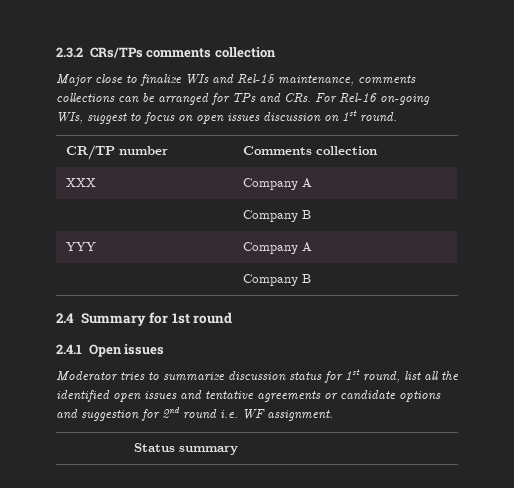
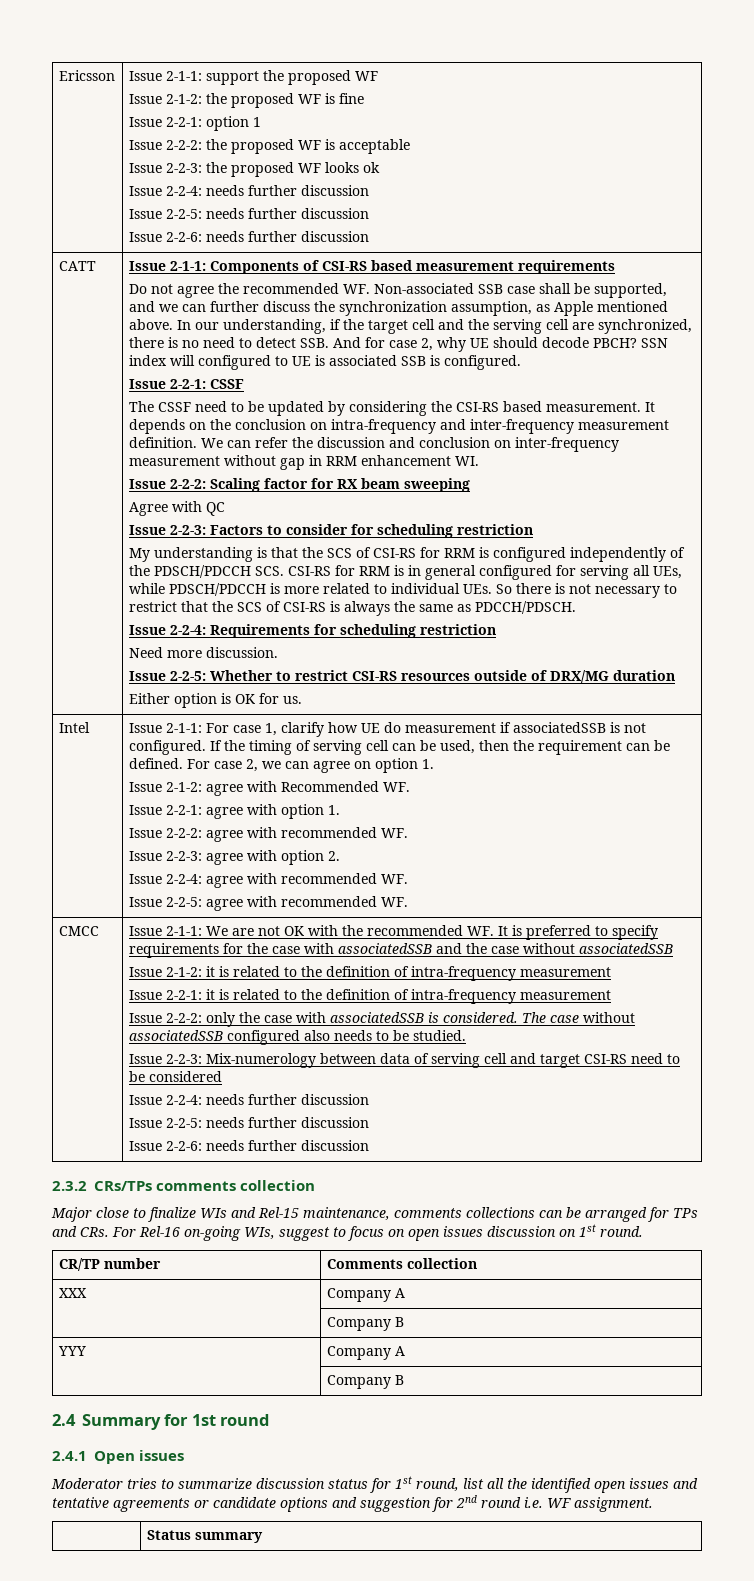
(56, 52) none -> [58,70,115,81] [128,70,378,85] [128,93,364,108] [128,116,261,131] [128,139,410,154] [128,162,380,177] [128,185,369,196] [128,208,369,219] [128,231,369,242] [58,261,96,271] [128,260,615,274] [128,283,667,298] [128,301,668,316] [128,319,692,334] [128,337,668,352] [128,355,521,370] [128,379,244,389] [128,401,655,416] [128,419,669,434] [128,437,619,452] [128,455,479,470] [128,478,470,492] [128,501,225,516] [128,524,533,538] [128,547,685,562] [128,565,682,580] [128,583,677,598] [128,601,576,616] [128,624,496,638] [128,647,278,658] [128,670,675,683] [128,693,302,708] [58,722,90,733] [128,722,646,737] [128,740,670,755] [128,758,434,773] [128,781,410,796] [128,804,340,819] [128,827,408,842] [128,850,340,865] [128,873,408,888] [128,896,408,911] [58,926,99,936] [128,925,658,940] [128,943,673,958] [128,966,611,981] [128,989,611,1004] [128,1012,635,1027] [128,1030,466,1045] [128,1053,680,1068] [128,1071,222,1082] [128,1094,369,1105] [128,1117,369,1128] [128,1140,369,1151] Ericsson | Issue 2-1-1: support the proposed WF // Issue 2-1-2: the proposed WF is fine // Issue 2-2-1: option 1 // Issue 2-2-2: the proposed WF is acceptable // Issue 2-2-3: the proposed WF looks ok // Issue 2-2-4: needs further discussion // Issue 2-2-5: needs further discussion // Issue 2-2-6: needs further discussion // CATT | Issue 2-1-1: Components of CSI-RS based measurement requirements // Do not agree the recommended WF. Non-associated SSB case shall be supported, and we can further discuss the synchronization assumption, as Apple mentioned above. In our understanding, if the target cell and the serving cell are synchronized, there is no need to detect SSB. And for case 2, why UE should decode PBCH? SSN index will configured to UE is associated SSB is configured. // Issue 2-2-1: CSSF // The CSSF need to be updated by considering the CSI-RS based measurement. It depends on the conclusion on intra-frequency and inter-frequency measurement definition. We can refer the discussion and conclusion on inter-frequency measurement without gap in RRM enhancement WI. // Issue 2-2-2: Scaling factor for RX beam sweeping // Agree with QC // Issue 2-2-3: Factors to consider for scheduling restriction // My understanding is that the SCS of CSI-RS for RRM is configured independently of the PDSCH/PDCCH SCS. CSI-RS for RRM is in general configured for serving all UEs, while PDSCH/PDCCH is more related to individual UEs. So there is not necessary to restrict that the SCS of CSI-RS is always the same as PDCCH/PDSCH. // Issue 2-2-4: Requirements for scheduling restriction // Need more discussion. // Issue 2-2-5: Whether to restrict CSI-RS resources outside of DRX/MG duration // Either option is OK for us. // Intel | Issue 2-1-1: For case 1, clarify how UE do measurement if associatedSSB is not configured. If the timing of serving cell can be used, then the requirement can be defined. For case 2, we can agree on option 1. // Issue 2-1-2: agree with Recommended WF. // Issue 2-2-1: agree with option 1. // Issue 2-2-2: agree with recommended WF. // Issue 2-2-3: agree with option 2. // Issue 2-2-4: agree with recommended WF. // Issue 2-2-5: agree with recommended WF. // CMCC | Issue 2-1-1: We are not OK with the recommended WF. It is preferred to specify requirements for the case with associatedSSB and the case without associatedSSB // Issue 2-1-2: it is related to the definition of intra-frequency measurement // Issue 2-2-1: it is related to the definition of intra-frequency measurement // Issue 2-2-2: only the case with associatedSSB is considered. The case without associatedSSB configured also needs to be studied. // Issue 2-2-3: Mix-numerology between data of serving cell and target CSI-RS need to be considered // Issue 2-2-4: needs further discussion // Issue 2-2-5: needs further discussion // Issue 2-2-6: needs further discussion //

